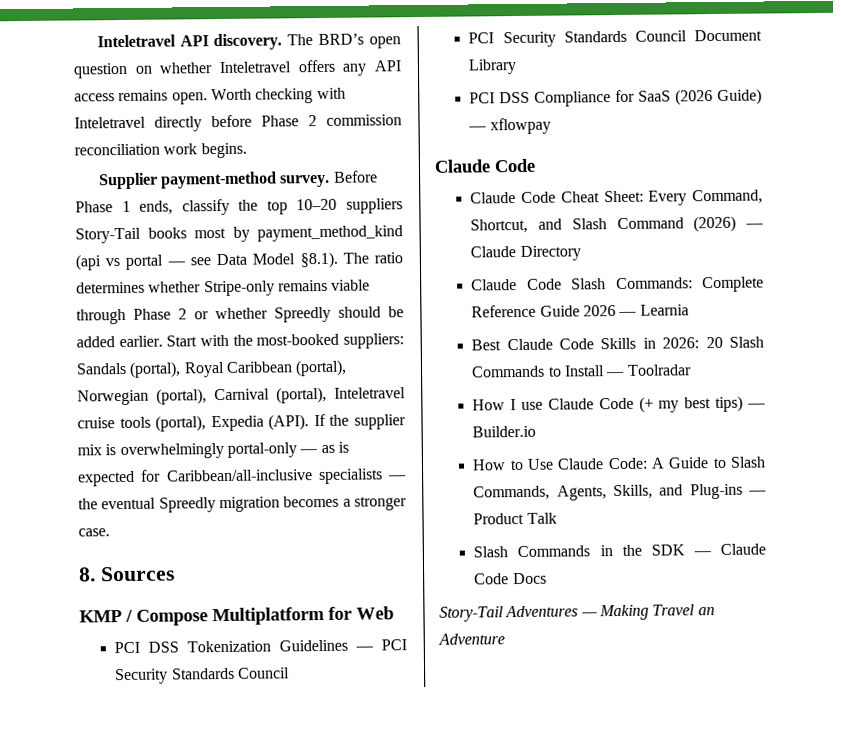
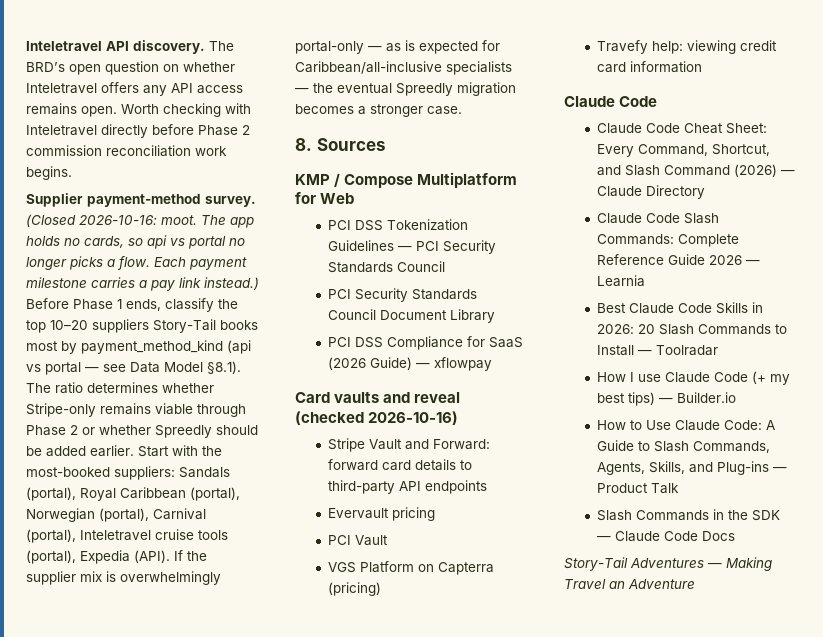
(331, 181) none -> [26,214,254,228] [26,235,245,249] [26,256,247,270] [26,277,259,291] (Closed 2026-10-16: moot. The app holds no cards, so api vs portal no longer picks a flow. Each payment milestone carries a pay link instead.)
(551, 126) none -> [295,392,461,403] [295,411,459,425] [328,438,491,452] [328,459,473,471] [328,480,488,494] [328,507,436,521] [328,535,389,546] [328,561,495,575] [328,582,382,596] [597,40,778,54] [597,61,703,73] // Card vaults and reveal (checked 2026-10-16) // Stripe Vault and Forward: forward card details to third-party API endpoints // Evervault pricing // PCI Vault // VGS Platform on Capterra (pricing) // Travefy help: viewing credit card information

